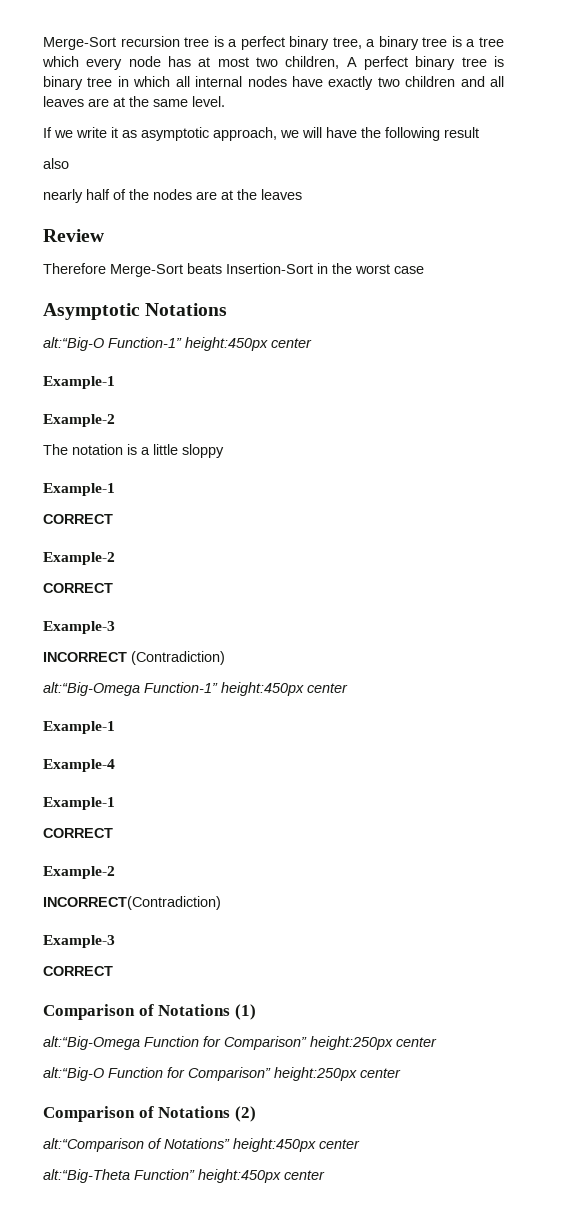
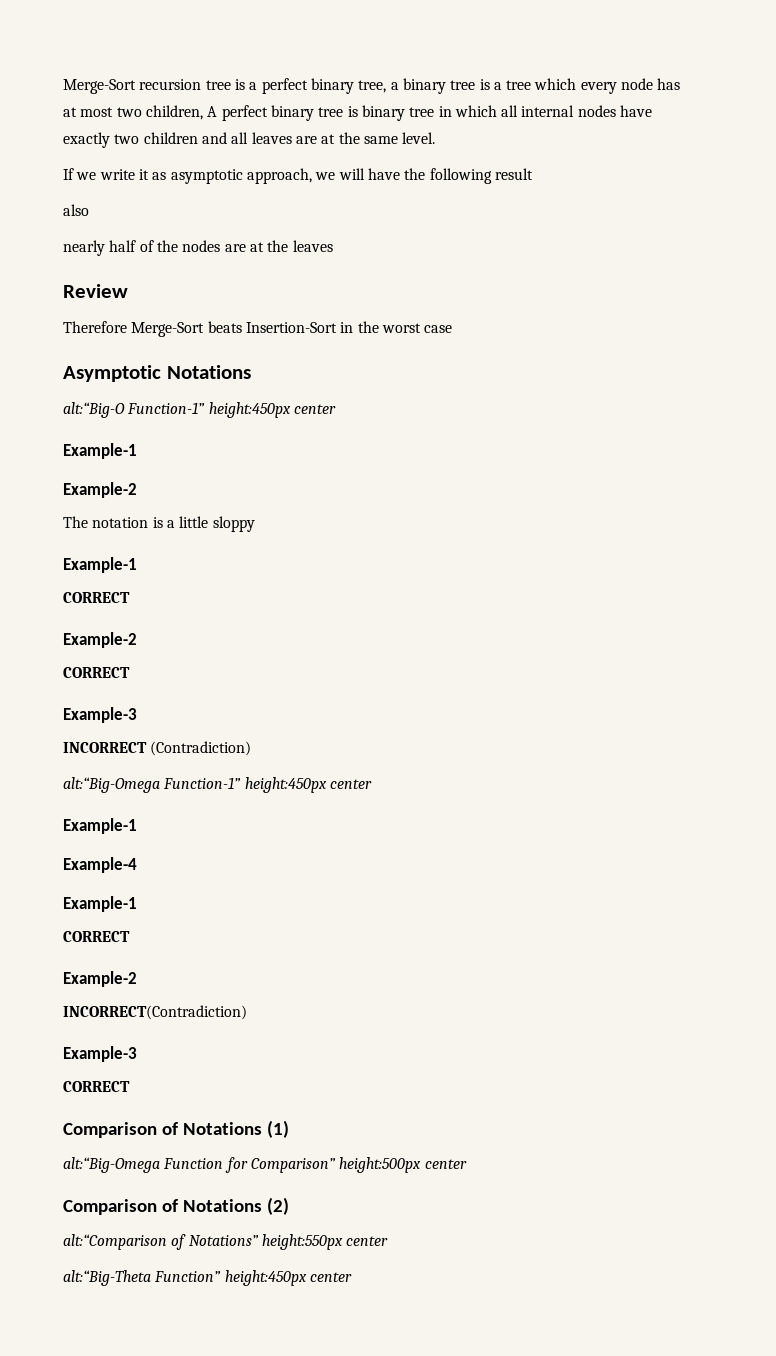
[310,1036,437,1050] [43,1067,357,1081] height:250px center // alt:“Big-O Function for Comparison” height:250px -> [339,1157,422,1173] height:500px
[233,1138,316,1152] height:450px -> [261,1234,343,1250] height:550px

